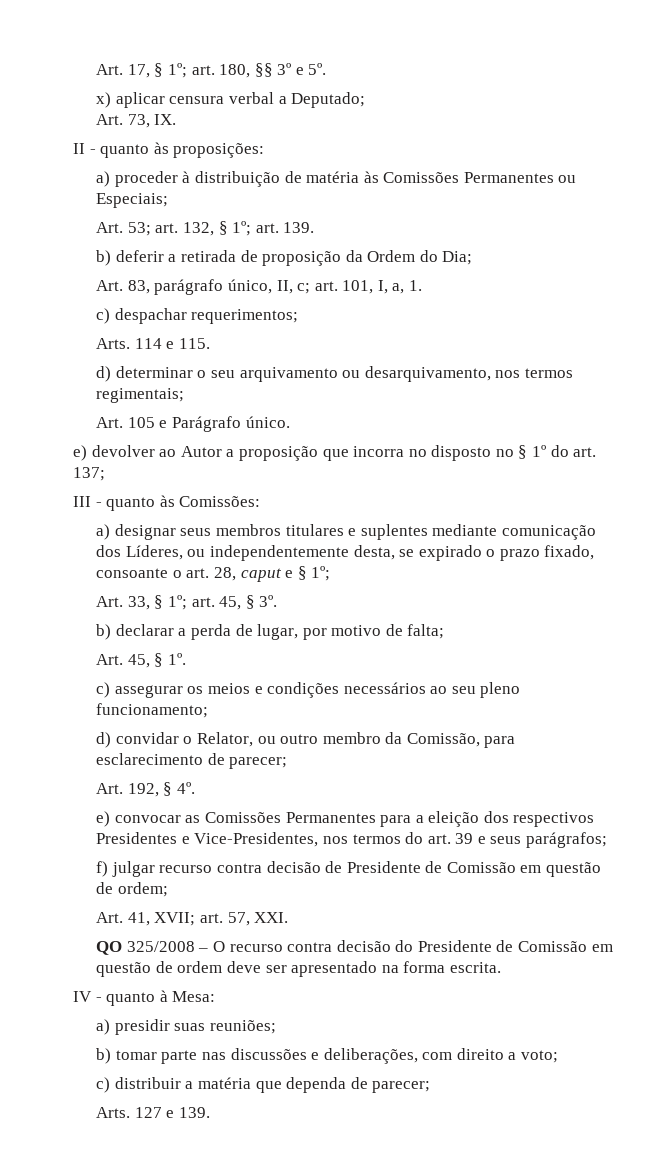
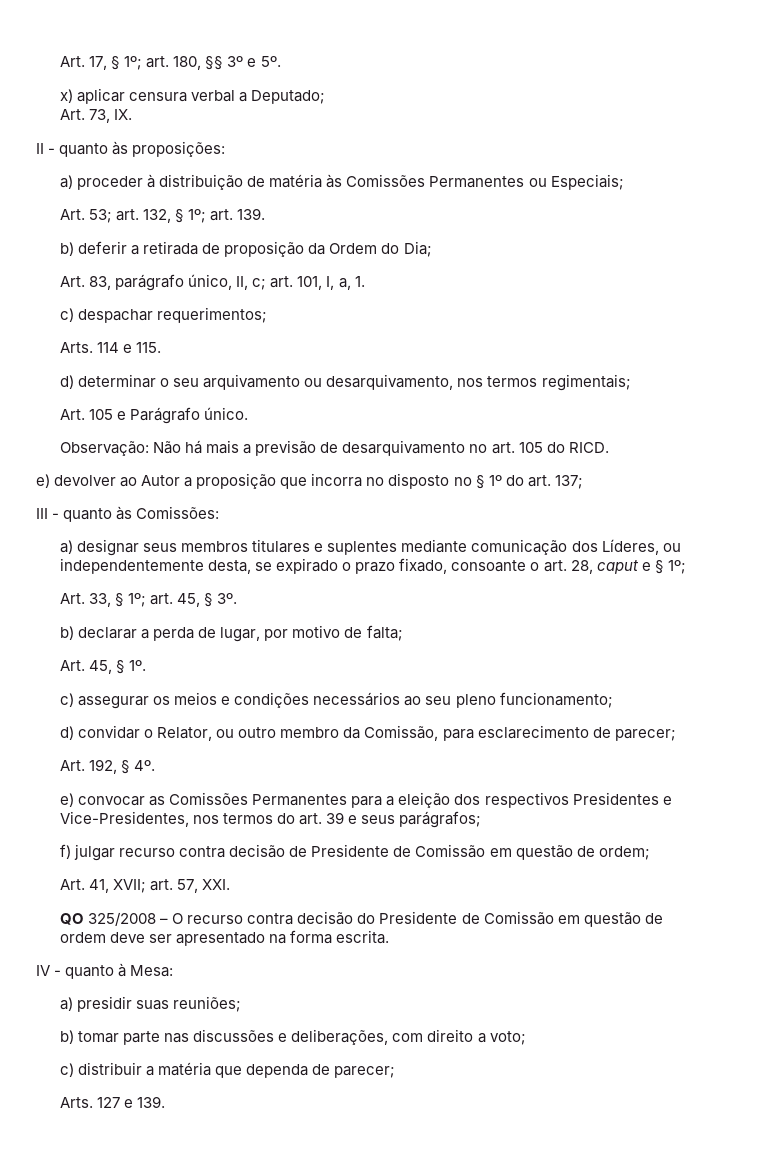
(290, 422) none -> [60,440,609,456] // Observação: Não há mais a previsão de desarquivamento no art. 105 do RICD.

